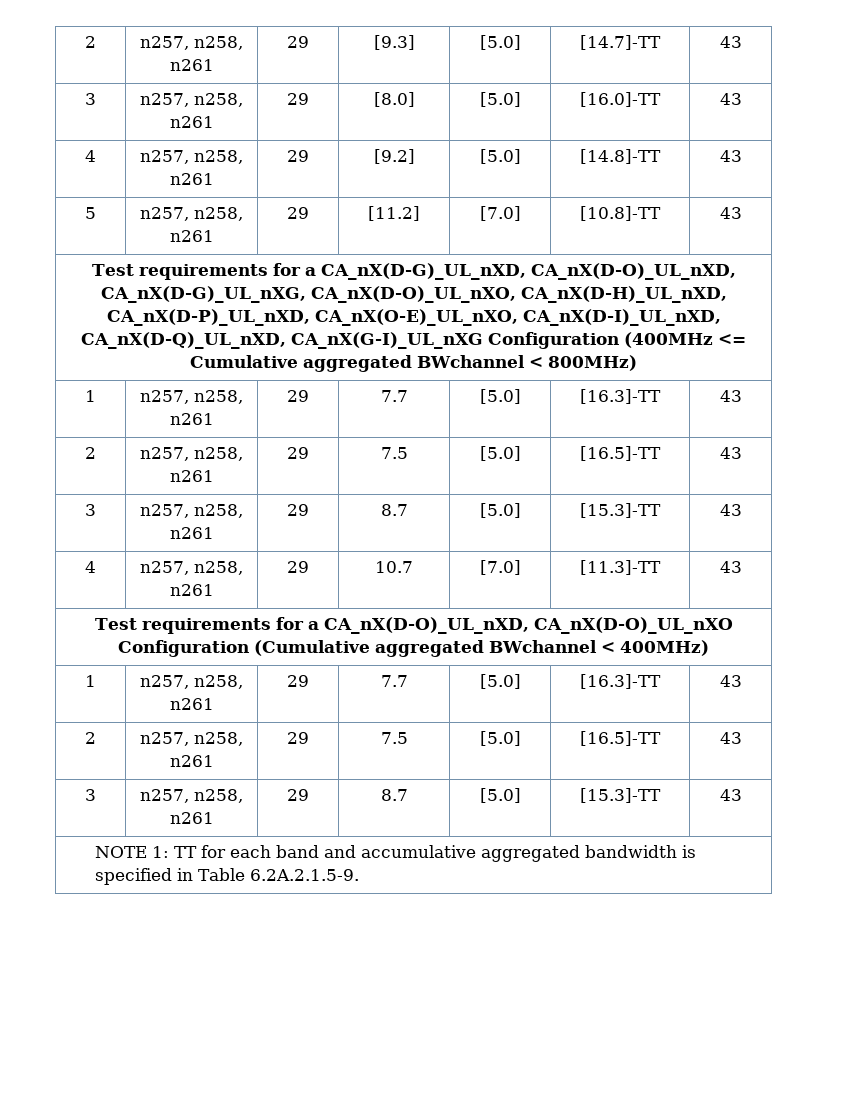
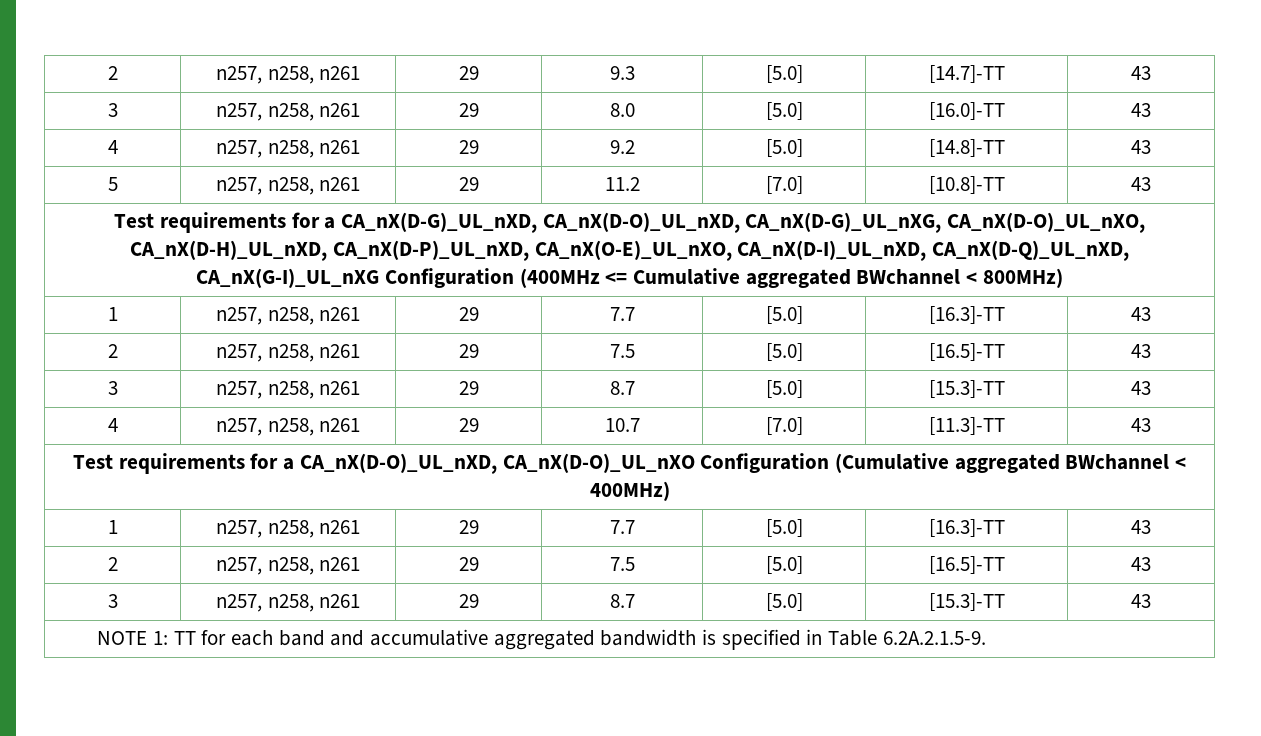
[85,36,96,48] [140,36,243,50] [169,59,214,71] [287,36,309,48] [373,35,415,50] 2 | n257, n258, n261 | 29 | [9.3] -> [107,66,118,80] [215,66,361,84] [458,66,479,80] [609,66,635,80] 2 | n257, n258, n261 | 29 | 9.3
[373,92,415,107] [8.0] -> [609,103,635,117] 8.0
[373,149,415,164] [9.2] -> [609,140,635,154] 9.2
[368,206,420,221] [11.2] -> [604,177,640,191] 11.2

